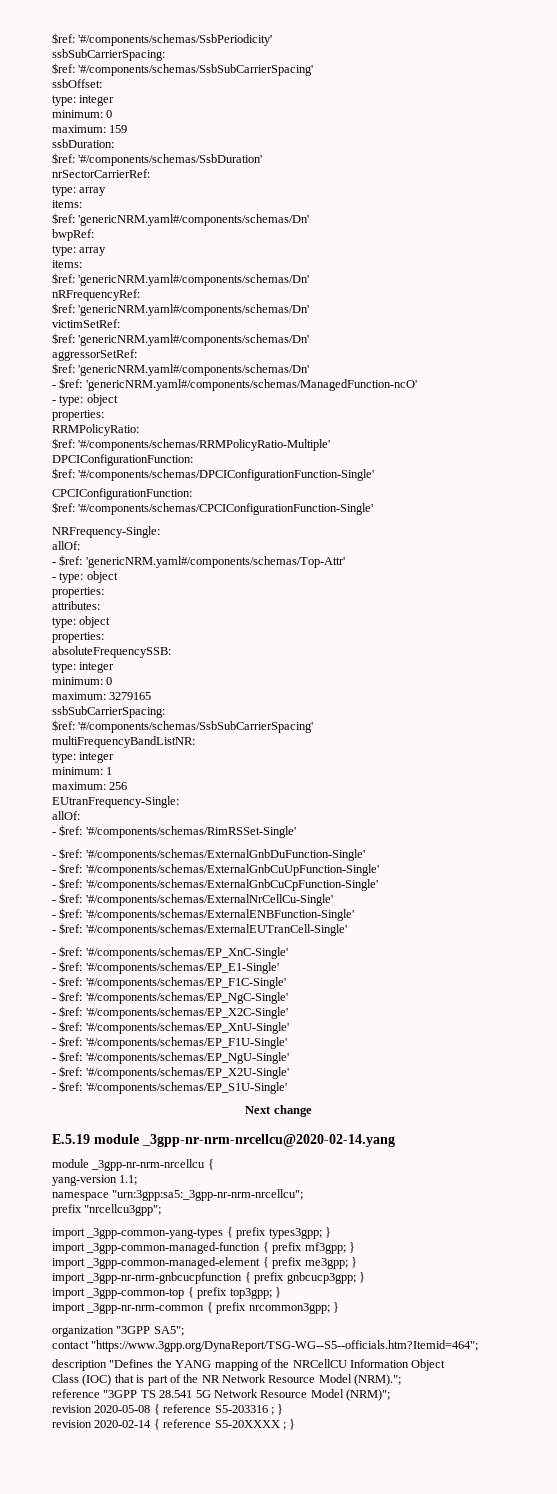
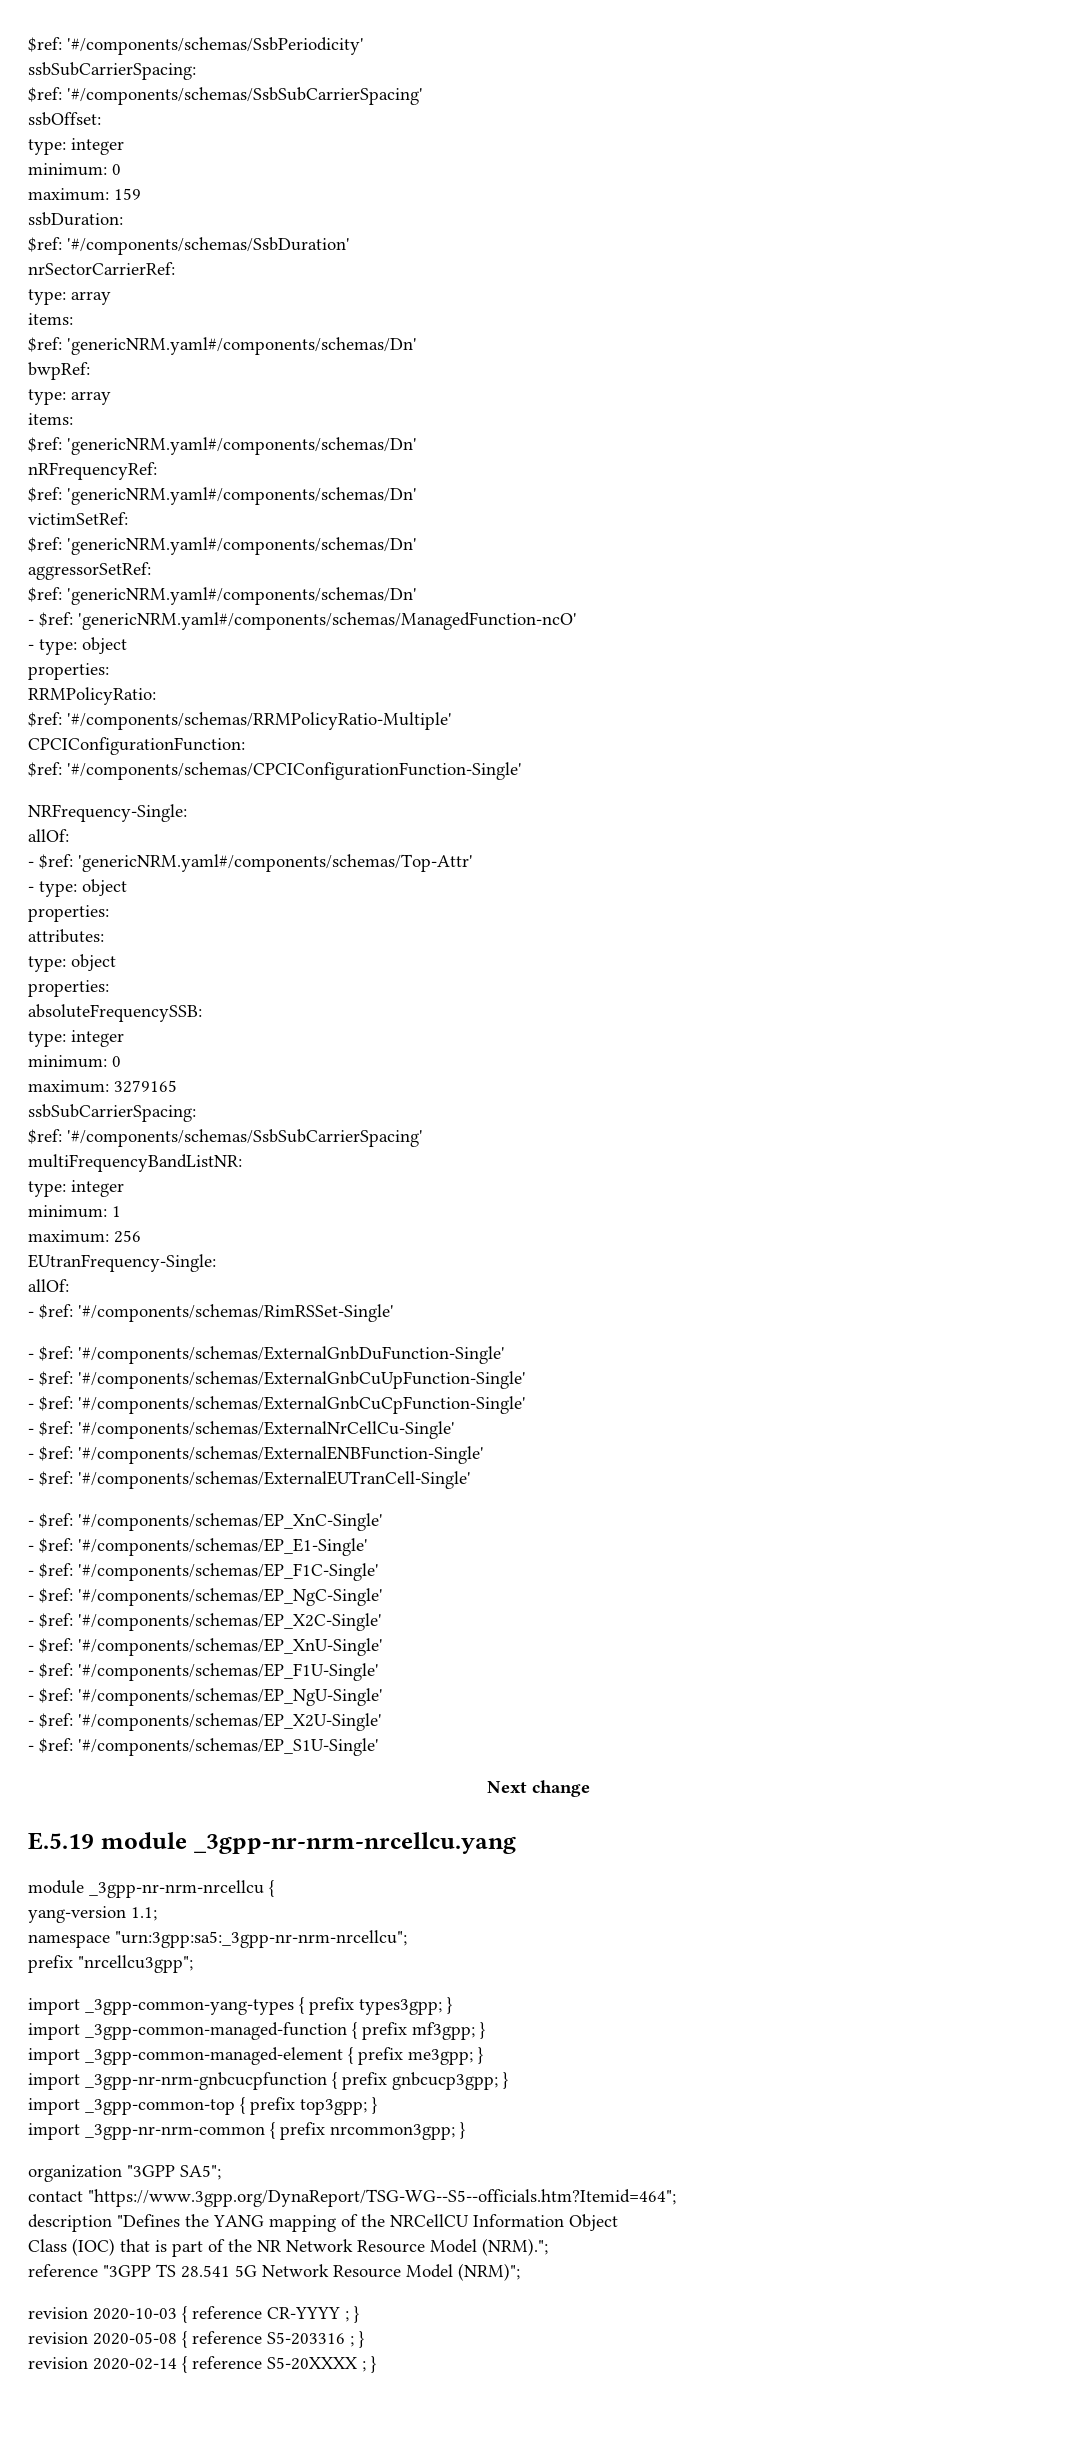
[52,454,193,466] [52,468,375,481] // DPCIConfigurationFunction: // $ref: '#/components/schemas/DPCIConfigurationFunction-Single' -> (452, 721) none
[142,1134,395,1147] _3gpp-nr-nrm-nrcellcu@2020-02-14.yang -> [193,1832,516,1854] _3gpp-nr-nrm-nrcellcu.yang
(390, 1395) none -> [28,2306,359,2323] // revision 2020-10-03 { reference CR-YYYY ; }

